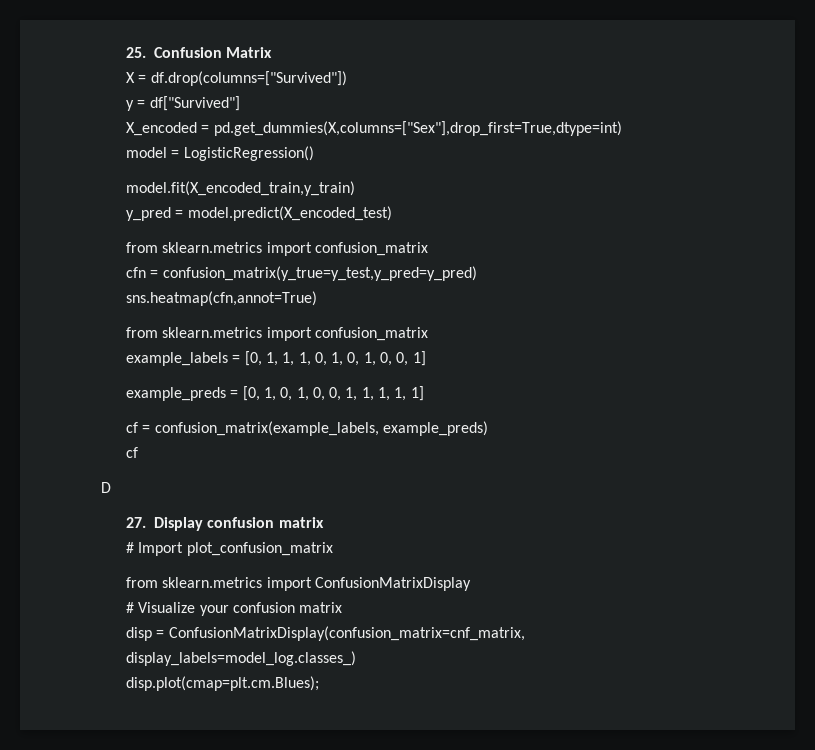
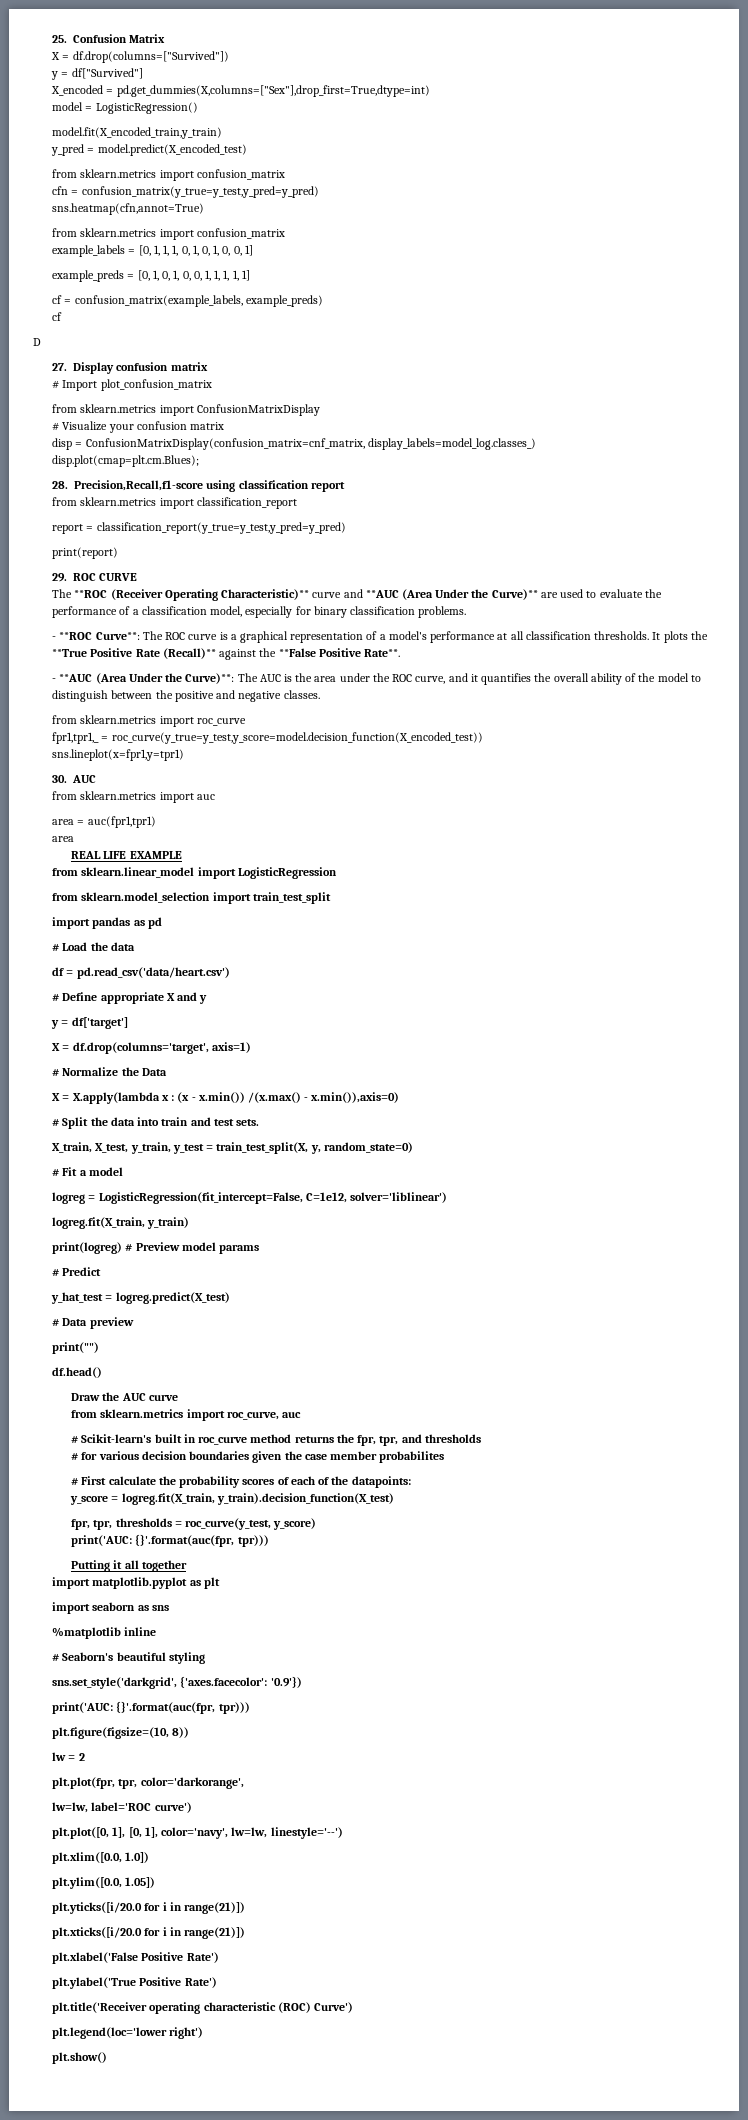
(319, 683) none -> [52,480,345,492] [52,497,297,509] [52,522,346,534] [52,547,119,559] [52,573,138,582] [52,589,662,601] [52,606,467,618] [52,631,708,643] [52,648,401,660] [52,673,701,685] [52,690,320,702] [52,715,246,727] [52,732,483,744] [52,749,185,761] [52,775,97,783] [52,791,215,803] [52,816,156,828] [52,836,75,842] [71,851,182,859] [52,867,337,879] [52,892,331,904] [52,917,162,929] [52,942,135,951] [52,967,230,979] [52,992,208,1004] [51,1017,128,1029] [52,1042,251,1054] [52,1067,167,1076] [52,1092,400,1104] [52,1117,260,1129] [52,1142,413,1154] [52,1167,123,1176] [52,1192,448,1204] [52,1217,190,1229] [52,1242,260,1254] [52,1267,102,1276] [51,1292,230,1304] [52,1317,134,1329] [52,1342,100,1354] [52,1367,103,1378] [71,1392,178,1401] [71,1409,302,1421] [71,1434,481,1446] [71,1451,445,1463] [71,1476,411,1488] [70,1493,394,1505] [71,1518,317,1530] [71,1534,269,1547] [71,1560,187,1572] [52,1577,220,1589] [52,1602,169,1614] [52,1627,157,1639] [52,1652,205,1664] [52,1676,302,1689] [52,1701,250,1714] [52,1727,190,1739] [52,1752,85,1761] [52,1777,244,1789] [52,1802,192,1813] [52,1827,343,1839] [52,1852,150,1864] [52,1877,156,1889] [52,1902,246,1914] [52,1927,246,1939] [52,1952,219,1964] [52,1977,217,1989] [52,2002,354,2014] [52,2027,204,2039] [52,2052,108,2064] // 28. Precision,Recall,f1-score using classification report // from sklearn.metrics import classification_report // report = classification_report(y_true=y_test,y_pred=y_pred) // print(report) // 29. ROC CURVE // The **ROC (Receiver Operating Characteristic)** curve and **AUC (Area Under the Curve)** are used to evaluate the performance of a classification model, especially for binary classification problems. // - **ROC Curve**: The ROC curve is a graphical representation of a model's performance at all classification thresholds. It plots the **True Positive Rate (Recall)** against the **False Positive Rate**. // - **AUC (Area Under the Curve)**: The AUC is the area under the ROC curve, and it quantifies the overall ability of the model to distinguish between the positive and negative classes. // from sklearn.metrics import roc_curve // fpr1,tpr1,_ = roc_curve(y_true=y_test,y_score=model.decision_function(X_encoded_test)) // sns.lineplot(x=fpr1,y=tpr1) // 30. AUC // from sklearn.metrics import auc // area = auc(fpr1,tpr1) // area // REAL LIFE EXAMPLE // from sklearn.linear_model import LogisticRegression // from sklearn.model_selection import train_test_split // import pandas as pd // # Load the data // df = pd.read_csv('data/heart.csv') // # Define appropriate X and y // y = df['target'] // X = df.drop(columns='target', axis=1) // # Normalize the Data // X = X.apply(lambda x : (x - x.min()) /(x.max() - x.min()),axis=0) // # Split the data into train and test sets. // X_train, X_test, y_train, y_test = train_test_split(X, y, random_state=0) // # Fit a model // logreg = LogisticRegression(fit_intercept=False, C=1e12, solver='liblinear') // logreg.fit(X_train, y_train) // print(logreg) # Preview model params // # Predict // y_hat_test = logreg.predict(X_test) // # Data preview // print("") // df.head() // Draw the AUC curve // from sklearn.metrics import roc_curve, auc // # Scikit-learn's built in roc_curve method returns the fpr, tpr, and thresholds // # for various decision boundaries given the case member probabilites // # First calculate the probability scores of each of the datapoints: // y_score = logreg.fit(X_train, y_train).decision_function(X_test) // fpr, tpr, thresholds = roc_curve(y_test, y_score) // print('AUC: {}'.format(auc(fpr, tpr))) // Putting it all together // import matplotlib.pyplot as plt // import seaborn as sns // %matplotlib inline // # Seaborn's beautiful styling // sns.set_style('darkgrid', {'axes.facecolor': '0.9'}) // print('AUC: {}'.format(auc(fpr, tpr))) // plt.figure(figsize=(10, 8)) // lw = 2 // plt.plot(fpr, tpr, color='darkorange', // lw=lw, label='ROC curve') // plt.plot([0, 1], [0, 1], color='navy', lw=lw, linestyle='--') // plt.xlim([0.0, 1.0]) // plt.ylim([0.0, 1.05]) // plt.yticks([i/20.0 for i in range(21)]) // plt.xticks([i/20.0 for i in range(21)]) // plt.xlabel('False Positive Rate') // plt.ylabel('True Positive Rate') // plt.title('Receiver operating characteristic (ROC) Curve') // plt.legend(loc='lower right') // plt.show()

